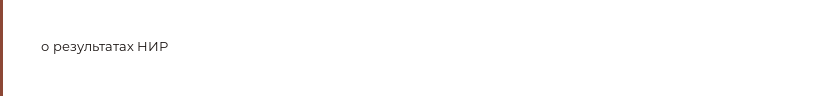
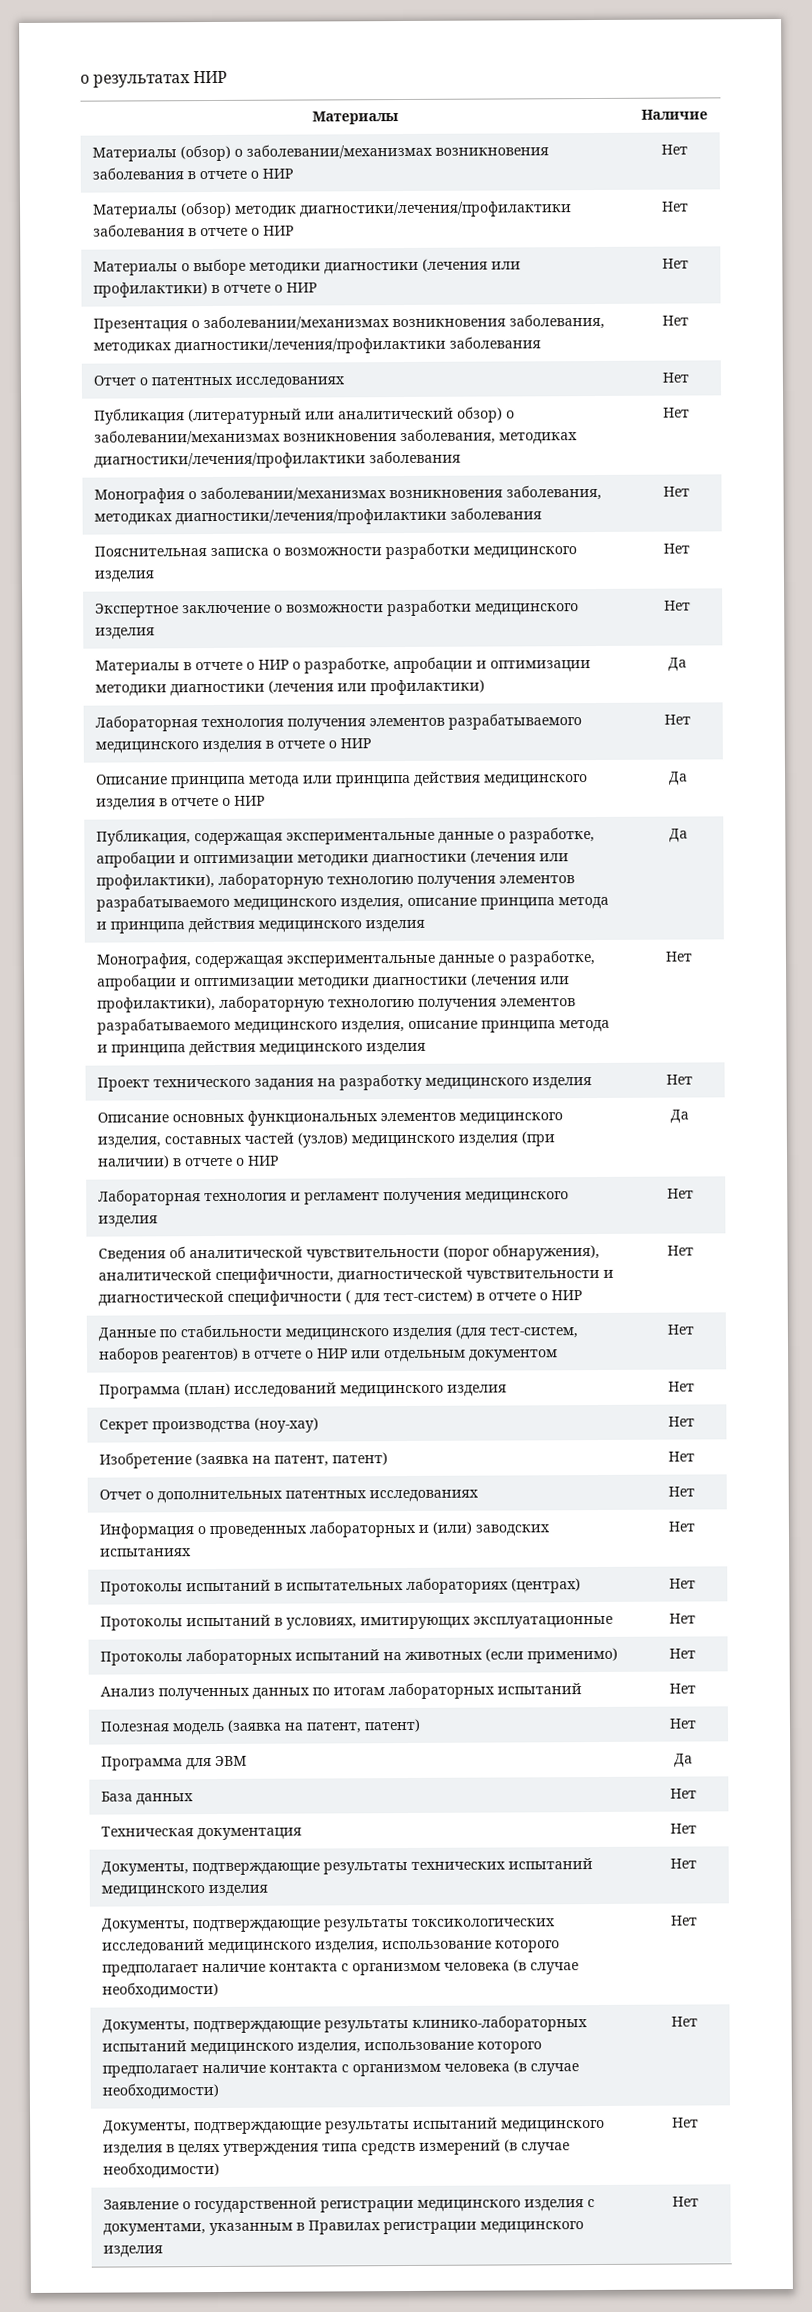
(169, 46) none -> [311,111,399,125] [641,109,708,120] [91,143,549,162] [91,167,293,180] [661,144,688,155] [92,201,572,219] [92,224,294,237] [662,201,689,212] [92,258,521,276] [92,282,317,298] [662,258,689,269] [92,313,605,333] [92,336,541,355] [662,315,689,326] [92,375,345,389] [662,372,689,383] [93,406,515,425] [93,428,578,445] [93,450,461,469] [663,407,690,418] [93,484,602,504] [93,507,542,526] [663,486,690,497] [93,542,577,560] [93,570,154,583] [663,543,690,554] [94,599,579,618] [94,627,155,640] [664,600,691,611] [94,656,591,675] [94,679,485,697] [668,657,687,672] [94,713,582,732] [94,738,371,754] [664,714,691,725] [94,771,588,789] [95,795,265,811] [668,771,688,786] [95,827,595,846] [95,850,569,868] [95,872,575,890] [95,894,609,912] [95,917,425,934] [669,828,688,843] [95,950,596,969] [96,973,570,991] [96,995,576,1013] [96,1017,610,1035] [96,1040,426,1057] [665,951,692,962] [96,1073,592,1092] [666,1074,693,1085] [96,1110,563,1126] [96,1131,555,1149] [96,1155,279,1169] [670,1109,689,1124] [97,1189,569,1206] [97,1215,158,1228] [667,1188,694,1199] [97,1243,600,1263] [97,1267,614,1285] [97,1289,582,1307] [667,1245,694,1256] [97,1324,578,1342] [97,1347,558,1364] [667,1324,694,1335] [98,1382,507,1399] [668,1381,695,1392] [98,1417,319,1434] [668,1416,695,1427] [98,1452,388,1469] [668,1451,695,1462] [98,1489,479,1504] [668,1486,695,1497] [98,1520,550,1539] [99,1548,192,1557] [668,1521,695,1532] [99,1577,581,1596] [669,1578,696,1589] [99,1614,613,1631] [669,1613,696,1624] [99,1647,618,1666] [669,1648,696,1659] [99,1682,582,1701] [669,1683,696,1694] [99,1718,421,1736] [669,1718,697,1729] [100,1755,247,1771] [674,1753,693,1768] [100,1791,194,1806] [670,1788,697,1799] [100,1826,302,1841] [670,1823,697,1834] [100,1858,593,1876] [100,1884,268,1898] [670,1858,697,1869] [100,1918,556,1933] [101,1939,560,1955] [101,1959,579,1977] [101,1981,219,1999] [670,1915,698,1926] [101,2015,588,2034] [101,2040,542,2056] [101,2060,579,2078] [101,2082,219,2100] [671,2016,698,2027] [102,2117,605,2135] [102,2139,570,2157] [102,2161,220,2179] [672,2117,699,2128] [102,2197,595,2214] [102,2220,584,2236] [102,2245,163,2258] [672,2196,699,2207] // Материалы | Наличие // Материалы (обзор) о заболевании/механизмах возникновения заболевания в отчете о НИР | Нет // Материалы (обзор) методик диагностики/лечения/профилактики заболевания в отчете о НИР | Нет // Материалы о выборе методики диагностики (лечения или профилактики) в отчете о НИР | Нет // Презентация о заболевании/механизмах возникновения заболевания, методиках диагностики/лечения/профилактики заболевания | Нет // Отчет о патентных исследованиях | Нет // Публикация (литературный или аналитический обзор) о заболевании/механизмах возникновения заболевания, методиках диагностики/лечения/профилактики заболевания | Нет // Монография о заболевании/механизмах возникновения заболевания, методиках диагностики/лечения/профилактики заболевания | Нет // Пояснительная записка о возможности разработки медицинского изделия | Нет // Экспертное заключение о возможности разработки медицинского изделия | Нет // Материалы в отчете о НИР о разработке, апробации и оптимизации методики диагностики (лечения или профилактики) | Да // Лабораторная технология получения элементов разрабатываемого медицинского изделия в отчете о НИР | Нет // Описание принципа метода или принципа действия медицинского изделия в отчете о НИР | Да // Публикация, содержащая экспериментальные данные о разработке, апробации и оптимизации методики диагностики (лечения или профилактики), лабораторную технологию получения элементов разрабатываемого медицинского изделия, описание принципа метода и принципа действия медицинского изделия | Да // Монография, содержащая экспериментальные данные о разработке, апробации и оптимизации методики диагностики (лечения или профилактики), лабораторную технологию получения элементов разрабатываемого медицинского изделия, описание принципа метода и принципа действия медицинского изделия | Нет // Проект технического задания на разработку медицинского изделия | Нет // Описание основных функциональных элементов медицинского изделия, составных частей (узлов) медицинского изделия (при наличии) в отчете о НИР | Да // Лабораторная технология и регламент получения медицинского изделия | Нет // Сведения об аналитической чувствительности (порог обнаружения), аналитической специфичности, диагностической чувствительности и диагностической специфичности ( для тест-систем) в отчете о НИР | Нет // Данные по стабильности медицинского изделия (для тест-систем, наборов реагентов) в отчете о НИР или отдельным документом | Нет // Программа (план) исследований медицинского изделия | Нет // Секрет производства (ноу-хау) | Нет // Изобретение (заявка на патент, патент) | Нет // Отчет о дополнительных патентных исследованиях | Нет // Информация о проведенных лабораторных и (или) заводских испытаниях | Нет // Протоколы испытаний в испытательных лабораториях (центрах) | Нет // Протоколы испытаний в условиях, имитирующих эксплуатационные | Нет // Протоколы лабораторных испытаний на животных (если применимо) | Нет // Анализ полученных данных по итогам лабораторных испытаний | Нет // Полезная модель (заявка на патент, патент) | Нет // Программа для ЭВМ | Да // База данных | Нет // Техническая документация | Нет // Документы, подтверждающие результаты технических испытаний медицинского изделия | Нет // Документы, подтверждающие результаты токсикологических исследований медицинского изделия, использование которого предполагает наличие контакта с организмом человека (в случае необходимости) | Нет // Документы, подтверждающие результаты клинико-лабораторных испытаний медицинского изделия, использование которого предполагает наличие контакта с организмом человека (в случае необходимости) | Нет // Документы, подтверждающие результаты испытаний медицинского изделия в целях утверждения типа средств измерений (в случае необходимости) | Нет // Заявление о государственной регистрации медицинского изделия с документами, указанным в Правилах регистрации медицинского изделия | Нет

